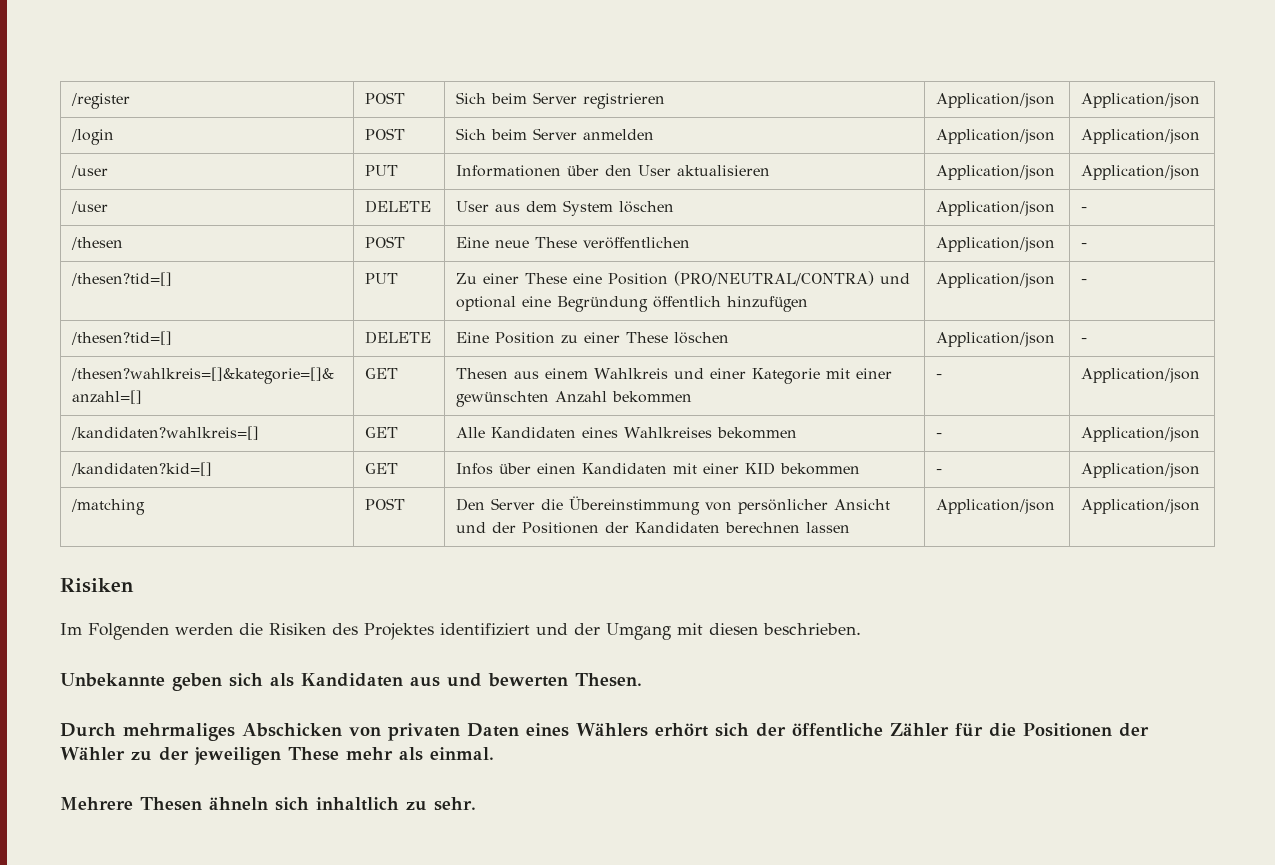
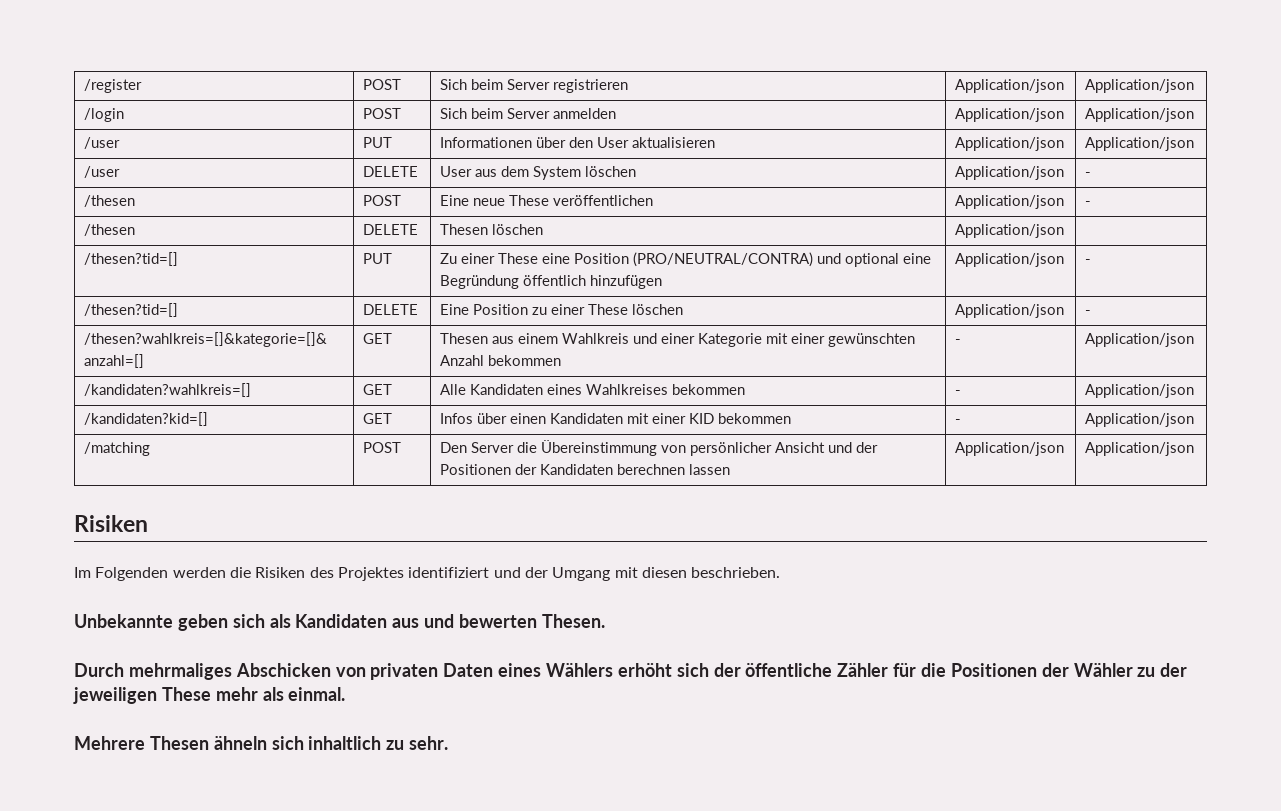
(1088, 245) none -> [84,224,136,236] [363,224,419,235] [440,224,544,235] [955,224,1065,238] // /thesen | DELETE | Thesen löschen | Application/json |
[655,723,708,737] erhört -> [617,663,672,677] erhöht

